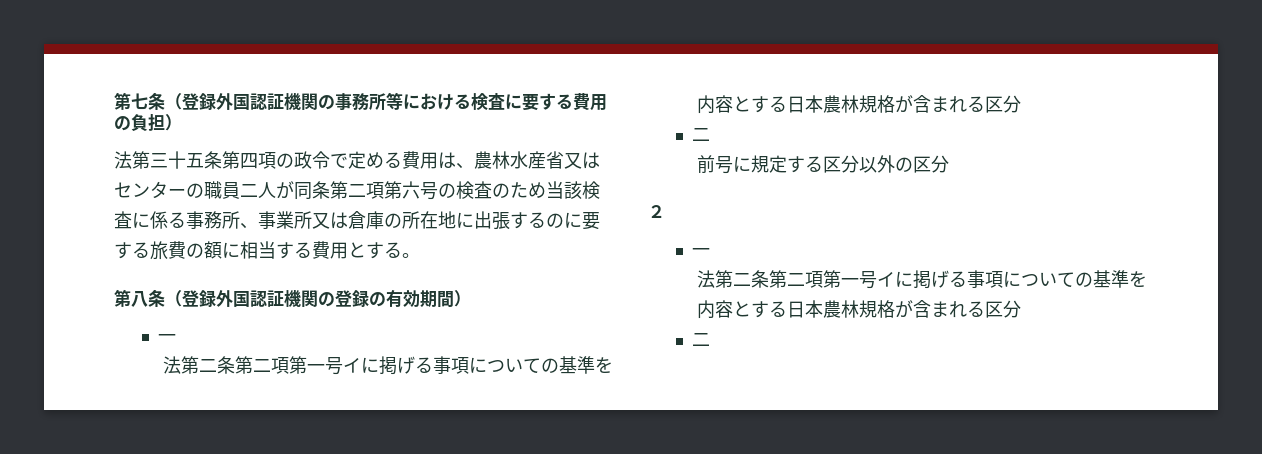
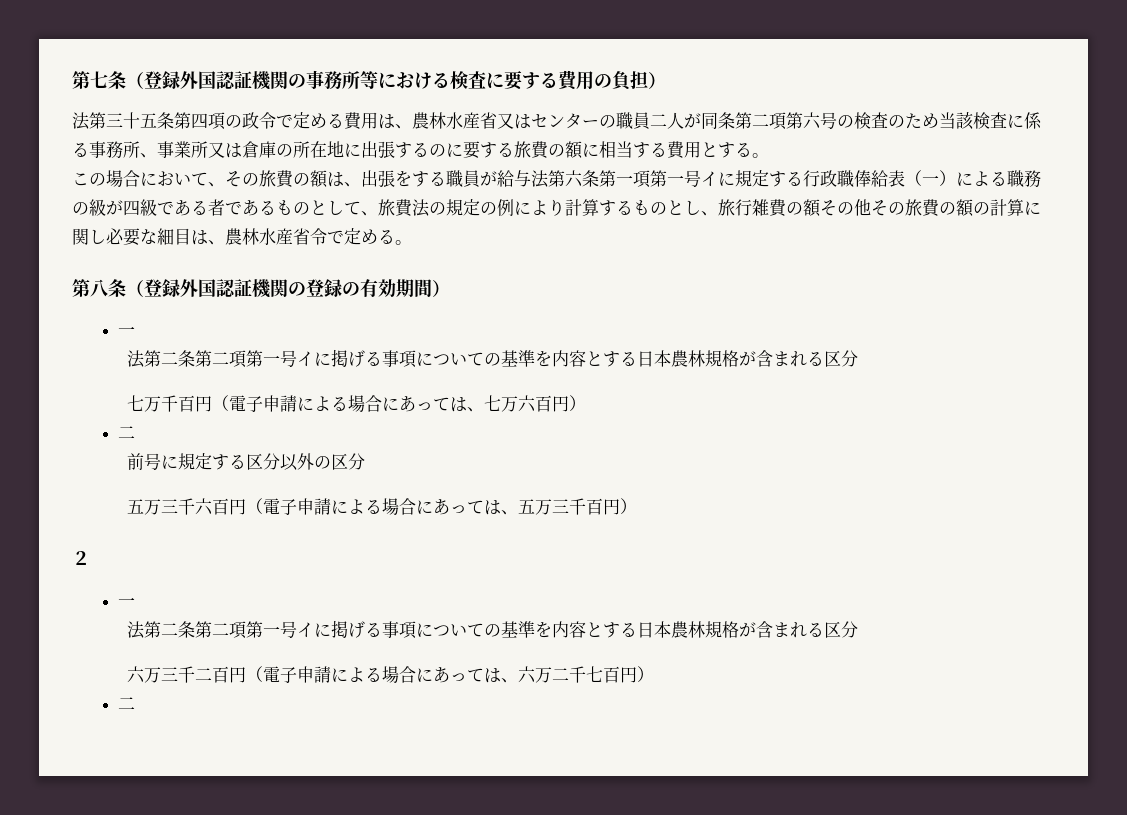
(420, 255) none -> [72,170,1041,188] [72,199,1041,217] [72,228,412,246] // この場合において、その旅費の額は、出張をする職員が給与法第六条第一項第一号イに規定する行政職俸給表（一）による職務の級が四級である者であるものとして、旅費法の規定の例により計算するものとし、旅行雑費の額その他その旅費の額の計算に関し必要な細目は、農林水産省令で定める。
(1021, 104) none -> [127,395,587,412] // 七万千百円（電子申請による場合にあっては、七万六百円）
(949, 164) none -> [127,498,638,515] // 五万三千六百円（電子申請による場合にあっては、五万三千百円）
(1021, 309) none -> [127,666,655,683] // 六万三千二百円（電子申請による場合にあっては、六万二千七百円）

